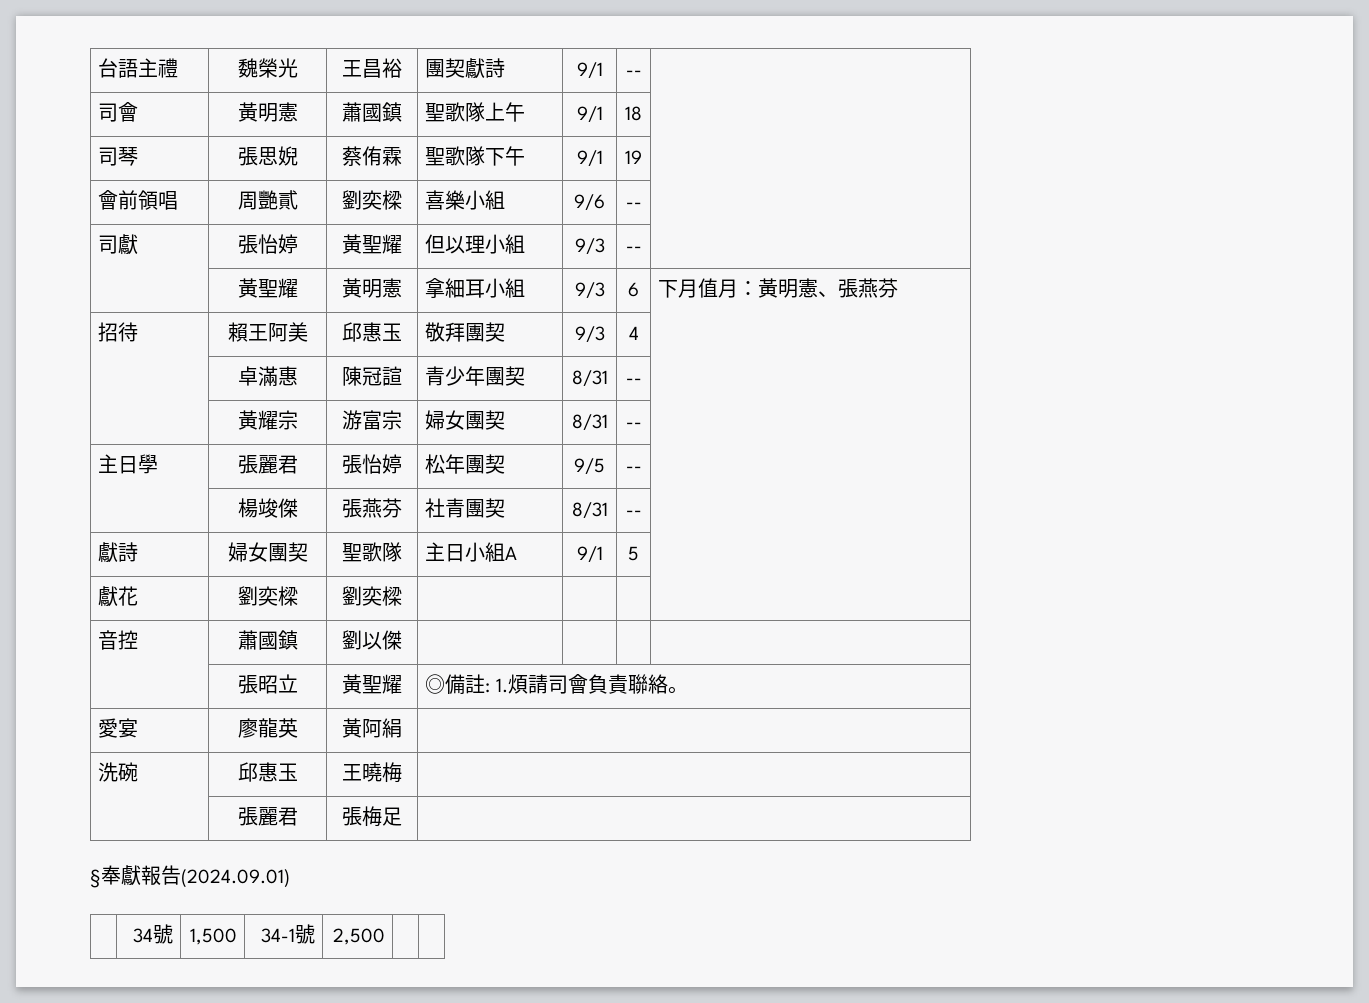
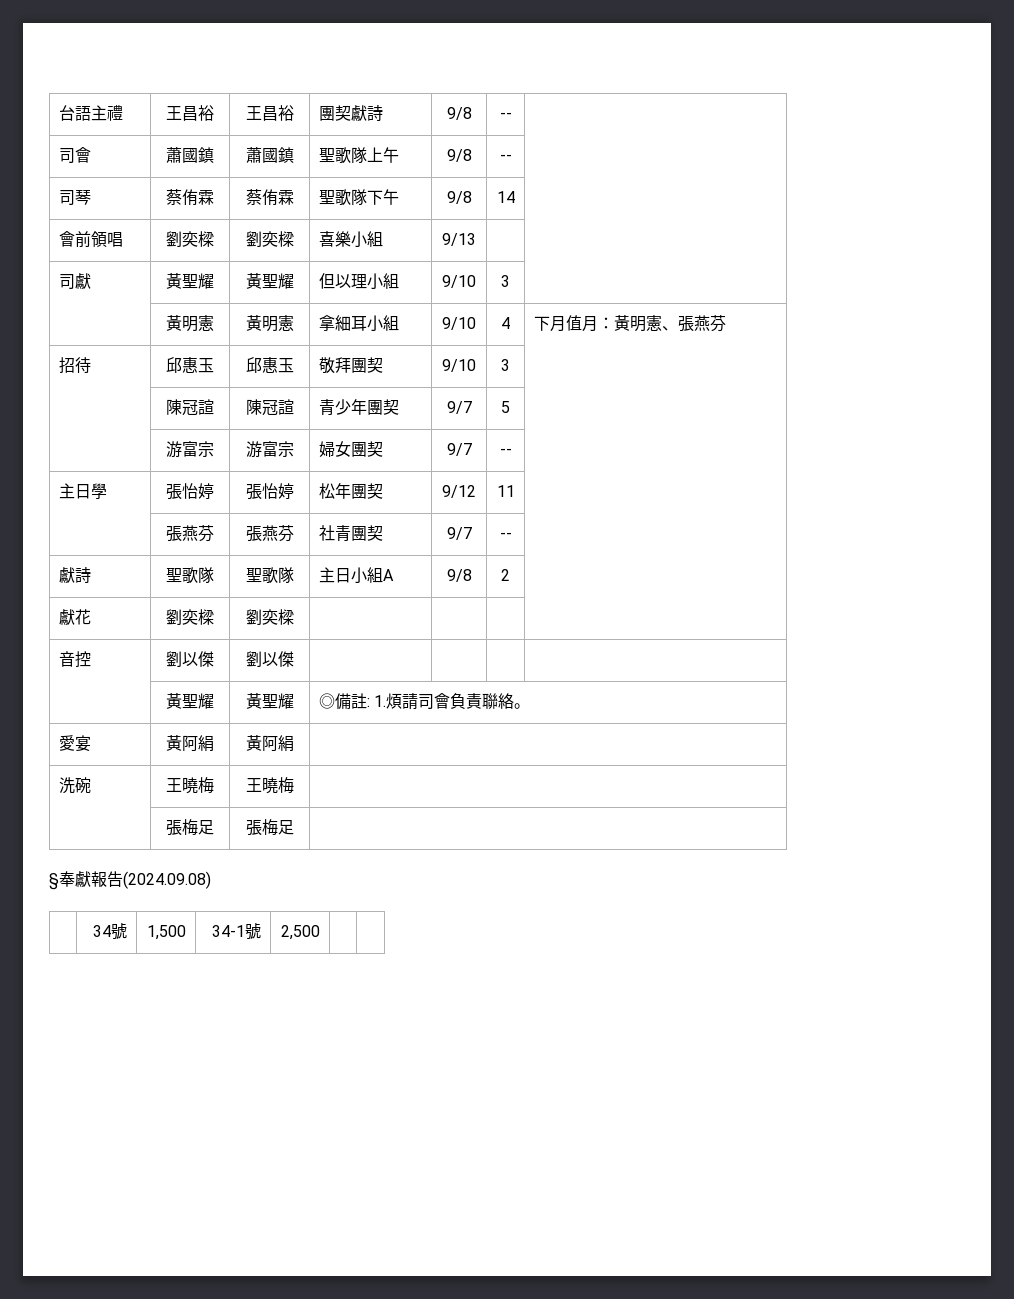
[237,58,298,78] 魏榮光 -> [166,105,214,121] 王昌裕
[576,62,603,78] 9/1 -> [446,107,472,120] 9/8
[237,102,298,122] 黃明憲 -> [166,147,214,163] 蕭國鎮
[576,106,603,122] [625,106,642,121] 9/1 | 18 -> [446,149,472,162] [499,154,512,161] 9/8 | --
[237,146,298,166] 張思婗 -> [166,189,214,206] 蔡侑霖
[576,150,603,166] [625,150,642,164] 9/1 | 19 -> [446,191,472,204] [496,191,515,203] 9/8 | 14
[237,190,298,210] 周艷貳 -> [166,231,214,248] 劉奕樑
[574,194,605,210] [625,202,642,208] 9/6 | -- -> [442,233,476,246] 9/13 |
[237,234,298,254] 張怡婷 -> [166,273,214,289] 黃聖耀
[574,238,605,254] [625,246,642,252] [237,278,298,298] 9/3 | -- | // | 黃聖耀 -> [442,275,476,288] [501,275,510,287] [166,315,214,332] 9/10 | 3 | // | 黃明憲
[574,282,605,298] [628,282,639,297] 9/3 | 6 -> [442,317,476,330] [501,317,510,329] 9/10 | 4
[227,322,308,342] 賴王阿美 -> [166,357,214,373] 邱惠玉
[574,326,605,342] [628,326,639,340] [237,366,298,386] 9/3 | 4 | // | 卓滿惠 -> [442,359,476,372] [501,359,510,371] [166,399,214,416] 9/10 | 3 | // | 陳冠諠
[571,370,608,386] [625,378,642,384] [237,410,278,430] 8/31 | -- | // | 黃耀 -> [446,401,472,414] [501,401,510,413] [166,441,198,458] 9/7 | 5 | // | 游富
[571,414,608,430] 8/31 -> [446,443,472,456] 9/7
[257,455,298,474] 麗君 -> [182,483,214,499] 怡婷
[574,458,605,474] [625,466,642,472] [237,498,298,518] 9/5 | -- | // | 楊竣傑 -> [442,485,476,498] [496,485,515,497] [166,525,214,542] 9/12 | 11 | // | 張燕芬
[571,502,608,518] 8/31 -> [446,527,472,540] 9/7
[227,542,308,562] 婦女團契 -> [166,567,214,584] 聖歌隊
[576,546,603,562] [628,546,639,561] 9/1 | 5 -> [446,569,472,582] [501,569,510,581] 9/8 | 2
[237,630,298,650] 蕭國鎮 -> [166,651,214,668] 劉以傑
[237,674,298,694] 張昭立 -> [166,693,214,709] 黃聖耀
[237,718,298,738] 廖龍英 -> [166,735,214,752] 黃阿絹
[237,762,298,782] 邱惠玉 -> [166,777,214,794] 王曉梅
[257,807,298,826] 麗君 -> [182,819,214,835] 梅足
[181,869,290,888] (2024.09.01) -> [123,871,211,889] (2024.09.08)

